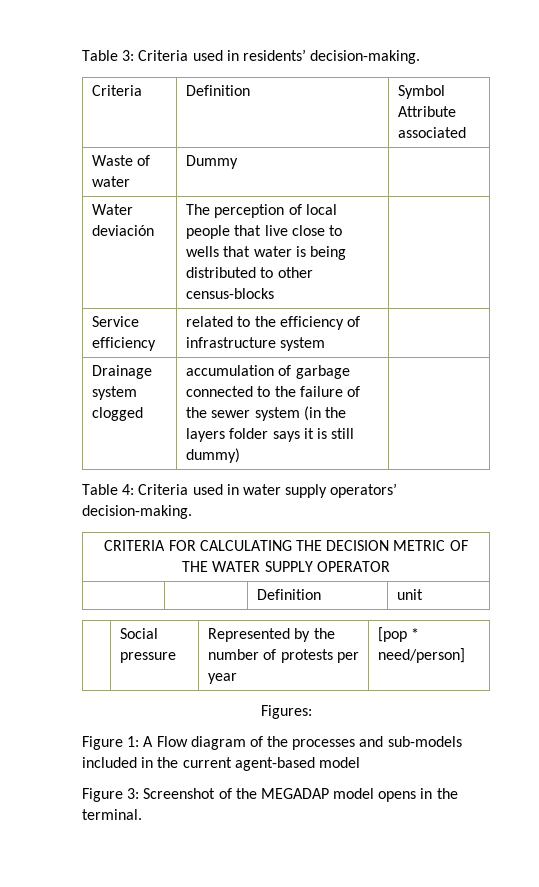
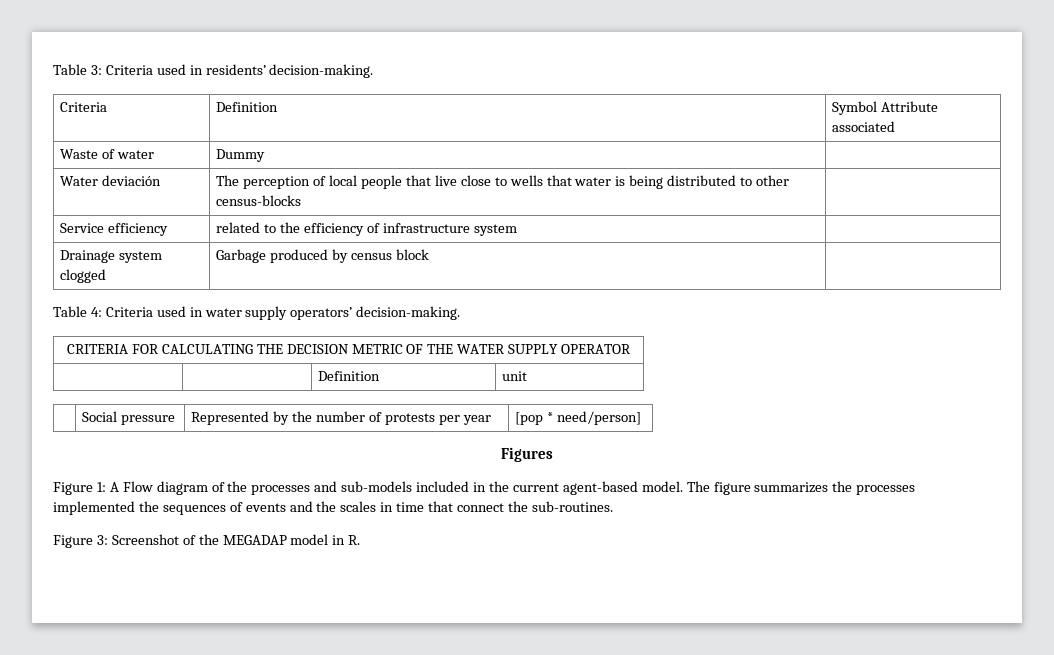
[186,365,350,379] [186,386,360,397] [186,406,346,421] [186,428,355,442] [186,448,241,463] accumulation of garbage connected to the failure of the sewer system (in the layers folder says it is still dummy) -> [216,249,430,263] Garbage produced by census block
[260,705,312,719] Figures: -> [501,447,553,462] Figures
[318,757,360,768] model -> [641,481,916,495] [53,501,613,515] model. The figure summarizes the processes implemented the sequences of events and the scales in time that connect the sub-routines.
[378,788,458,802] [82,809,142,820] opens in the terminal. -> [332,535,361,545] in R.

